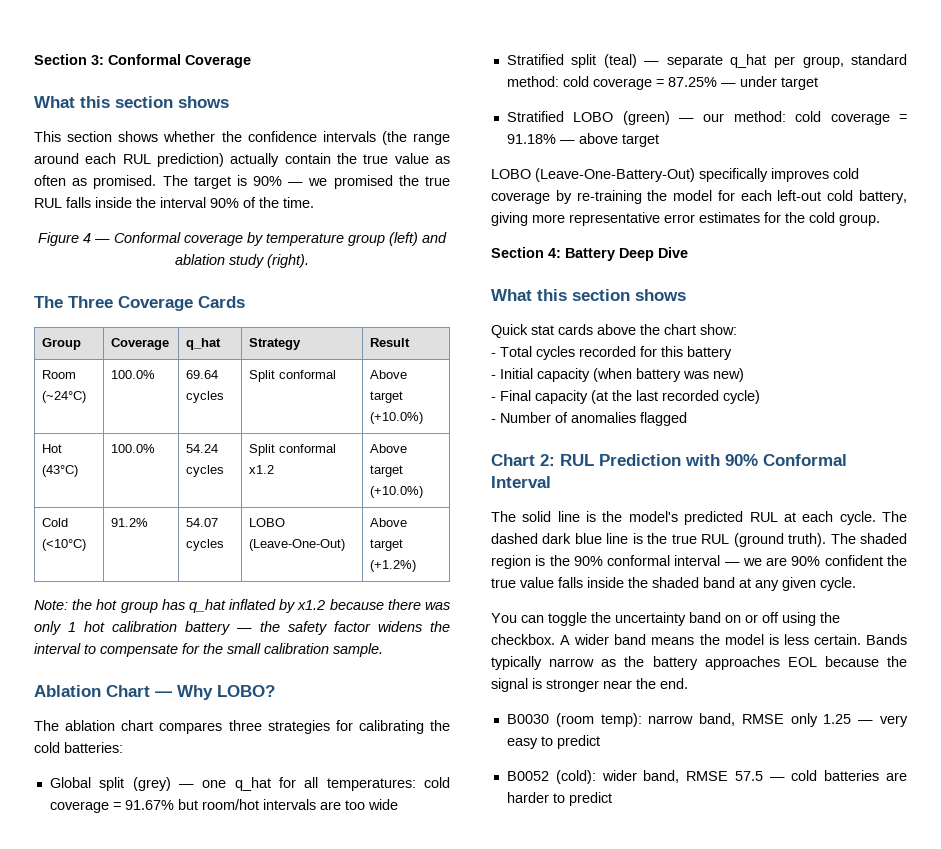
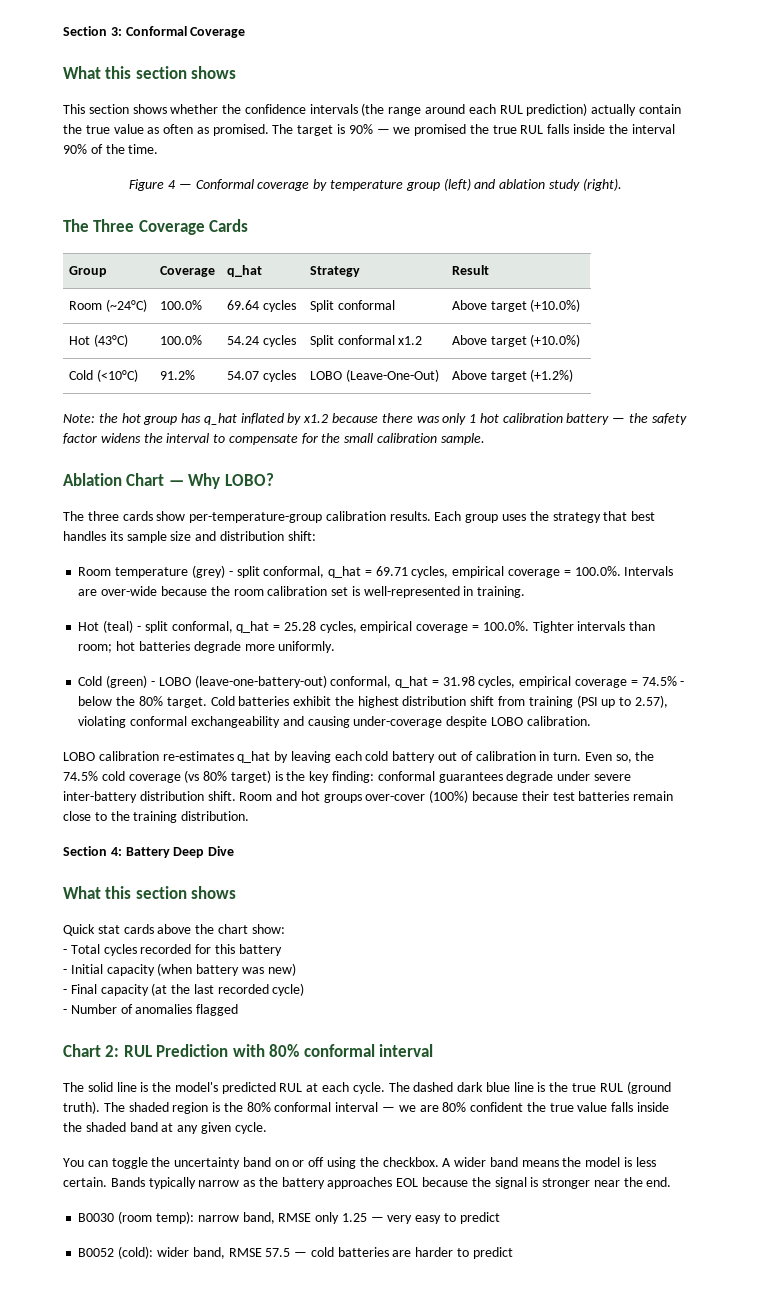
[65,720,450,734] [34,742,123,753] [49,777,451,791] [49,799,398,813] [506,54,907,68] [506,76,818,90] [506,111,907,125] [506,133,659,147] [491,168,859,182] [491,190,907,204] [491,212,880,226] ablation chart compares three strategies for calibrating the cold batteries: // Global split (grey) — one q_hat for all temperatures: cold coverage = 91.67% but room/hot intervals are too wide // Stratified split (teal) — separate q_hat per group, standard method: cold coverage = 87.25% — under target // Stratified LOBO (green) — our method: cold coverage = 91.18% — above target // LOBO (Leave-One-Battery-Out) specifically improves cold coverage by re-training the model for each left-out cold battery, giving more representative error estimates for the cold group. -> [87,511,656,523] [63,531,316,543] [78,565,674,578] [78,586,526,598] [78,620,656,633] [78,641,336,653] [78,675,685,688] [78,695,668,708] [78,716,591,728] [63,751,655,763] [63,770,631,783] [63,790,674,803] [63,811,250,823] three cards show per-temperature-group calibration results. Each group uses the strategy that best handles its sample size and distribution shift: // Room temperature (grey) - split conformal, q_hat = 69.71 cycles, empirical coverage = 100.0%. Intervals are over-wide because the room calibration set is well-represented in training. // Hot (teal) - split conformal, q_hat = 25.28 cycles, empirical coverage = 100.0%. Tighter intervals than room; hot batteries degrade more uniformly. // Cold (green) - LOBO (leave-one-battery-out) conformal, q_hat = 31.98 cycles, empirical coverage = 74.5% - below the 80% target. Cold batteries exhibit the highest distribution shift from training (PSI up to 2.57), violating conformal exchangeability and causing under-coverage despite LOBO calibration. // LOBO calibration re-estimates q_hat by leaving each cold battery out of calibration in turn. Even so, the 74.5% cold coverage (vs 80% target) is the key finding: conformal guarantees degrade under severe inter-battery distribution shift. Room and hot groups over-cover (100%) because their test batteries remain close to the training distribution.
[725,454,847,466] [491,476,551,488] 90% Conformal Interval -> [269,1044,434,1057] 80% conformal interval
[573,556,603,566] 90% -> [246,1102,271,1112] 80%
[791,556,821,566] 90% -> [442,1102,467,1112] 80%

